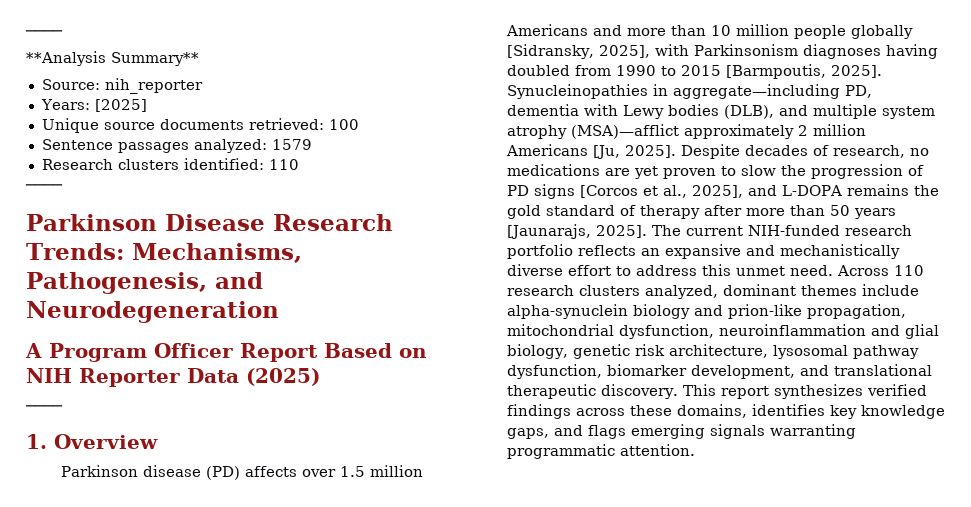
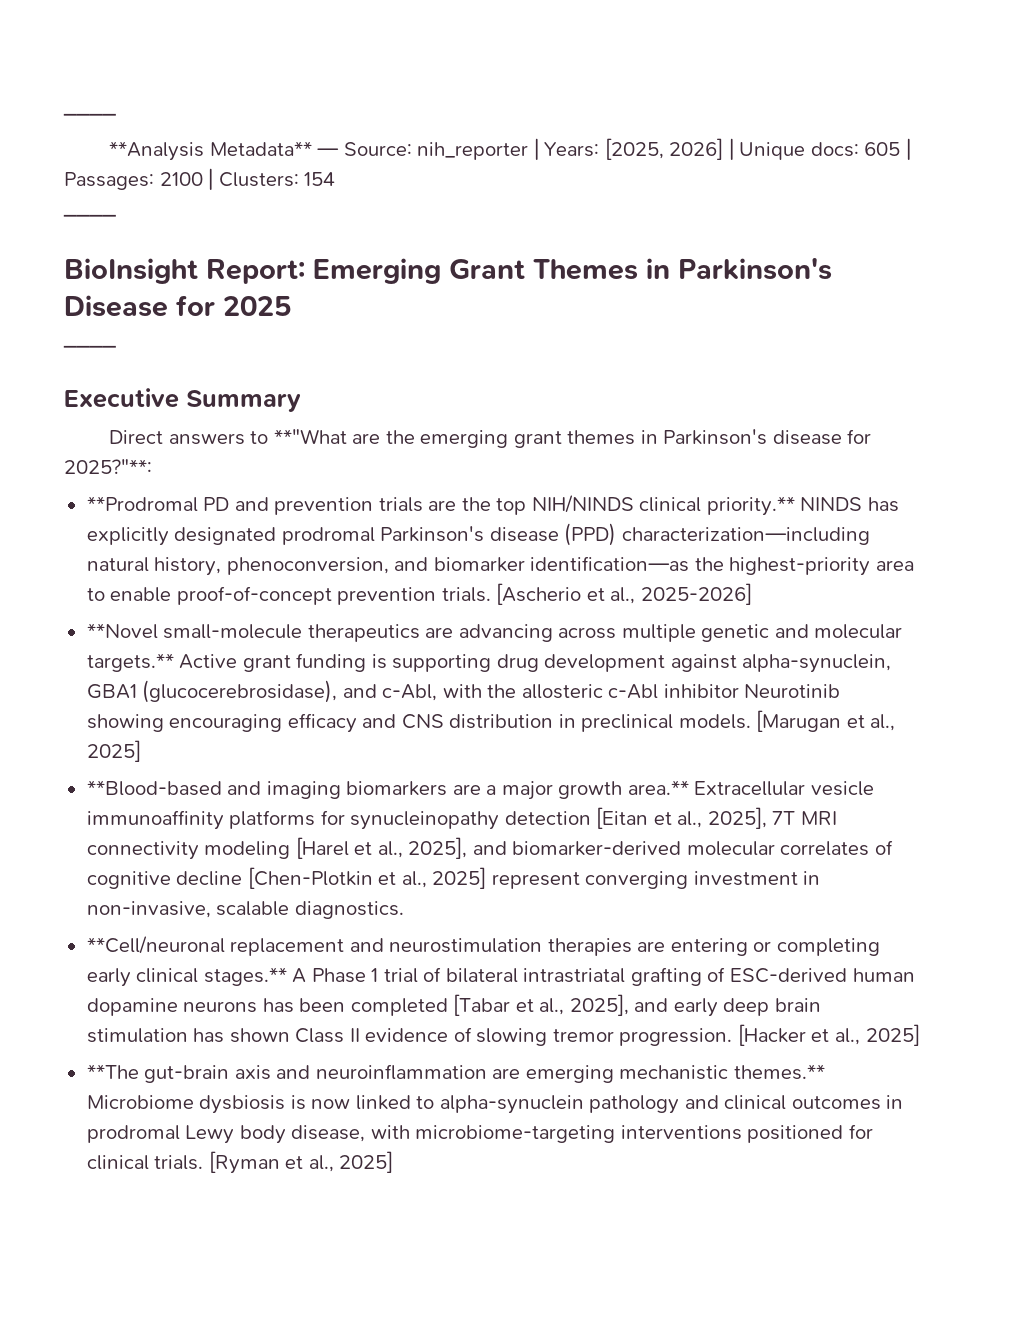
[111,52,199,66] Summary** // -> [209,141,340,156] Metadata** —
[40,99,147,112] [41,118,359,133] [41,139,312,153] [41,158,299,170] [25,184,63,190] [26,214,393,231] [26,243,302,263] [26,272,263,294] [26,301,279,323] [25,343,427,362] [26,368,320,387] [25,405,63,411] [26,434,158,449] [60,465,423,480] [506,24,913,39] [507,44,938,59] [507,64,882,79] [507,84,872,99] [507,104,935,119] [507,124,866,139] [506,144,929,159] [507,164,924,179] [507,184,939,199] [507,205,896,219] [507,224,912,239] [507,244,900,259] [507,264,924,276] [507,284,919,299] [507,304,906,319] [507,324,939,339] [507,344,919,359] [507,364,932,379] [507,384,927,399] [507,404,945,419] [507,424,856,439] [507,444,695,459] // Years: [2025] // Unique source documents retrieved: 100 // Sentence passages analyzed: 1579 // Research clusters identified: 110 // ──── // Parkinson Disease Research Trends: Mechanisms, Pathogenesis, and Neurodegeneration // A Program Officer Report Based on NIH Reporter Data (2025) // ──── // 1. Overview // Parkinson disease (PD) affects over 1.5 million Americans and more than 10 million people globally [Sidransky, 2025], with Parkinsonism diagnoses having doubled from 1990 to 2015 [Barmpoutis, 2025]. Synucleinopathies in aggregate—including PD, dementia with Lewy bodies (DLB), and multiple system atrophy (MSA)—afflict approximately 2 million Americans [Ju, 2025]. Despite decades of research, no medications are yet proven to slow the progression of PD signs [Corcos et al., 2025], and L-DOPA remains the gold standard of therapy after more than 50 years [Jaunarajs, 2025]. The current NIH-funded research portfolio reflects an expansive and mechanistically diverse effort to address this unmet need. Across 110 research clusters analyzed, dominant themes include alpha-synuclein biology and prion-like propagation, mitochondrial dysfunction, neuroinflammation and glial biology, genetic risk architecture, lysosomal pathway dysfunction, biomarker development, and translational therapeutic discovery. This report synthesizes verified findings across these domains, identifies key knowledge gaps, and flags emerging signals warranting programmatic attention. -> [533,138,912,160] [64,168,336,190] [63,214,116,223] [64,258,832,284] [64,295,291,317] [63,345,116,354] [64,388,301,412] [109,429,872,448] [64,459,152,474] [86,495,899,516] [86,523,870,546] [86,556,914,576] [86,583,752,605] [86,623,903,642] [86,653,892,673] [86,680,841,703] [86,710,896,733] [86,740,141,762] [86,780,874,800] [86,807,837,830] [86,837,893,860] [86,867,821,889] [86,901,404,919] [86,936,880,956] [86,967,915,987] [86,994,821,1017] [86,1024,920,1046] [86,1064,825,1083] [86,1095,904,1114] [86,1124,873,1144] [86,1151,394,1174] | Years: [2025, 2026] | Unique docs: 605 | Passages: 2100 | Clusters: 154 // ──── // BioInsight Report: Emerging Grant Themes in Parkinson's Disease for 2025 // ──── // Executive Summary // Direct answers to **"What are the emerging grant themes in Parkinson's disease for 2025?"**: // **Prodromal PD and prevention trials are the top NIH/NINDS clinical priority.** NINDS has explicitly designated prodromal Parkinson's disease (PPD) characterization—including natural history, phenoconversion, and biomarker identification—as the highest-priority area to enable proof-of-concept prevention trials. [Ascherio et al., 2025-2026] // **Novel small-molecule therapeutics are advancing across multiple genetic and molecular targets.** Active grant funding is supporting drug development against alpha-synuclein, GBA1 (glucocerebrosidase), and c-Abl, with the allosteric c-Abl inhibitor Neurotinib showing encouraging efficacy and CNS distribution in preclinical models. [Marugan et al., 2025] // **Blood-based and imaging biomarkers are a major growth area.** Extracellular vesicle immunoaffinity platforms for synucleinopathy detection [Eitan et al., 2025], 7T MRI connectivity modeling [Harel et al., 2025], and biomarker-derived molecular correlates of cognitive decline [Chen-Plotkin et al., 2025] represent converging investment in non-invasive, scalable diagnostics. // **Cell/neuronal replacement and neurostimulation therapies are entering or completing early clinical stages.** A Phase 1 trial of bilateral intrastriatal grafting of ESC-derived human dopamine neurons has been completed [Tabar et al., 2025], and early deep brain stimulation has shown Class II evidence of slowing tremor progression. [Hacker et al., 2025] // **The gut-brain axis and neuroinflammation are emerging mechanistic themes.** Microbiome dysbiosis is now linked to alpha-synuclein pathology and clinical outcomes in prodromal Lewy body disease, with microbiome-targeting interventions positioned for clinical trials. [Ryman et al., 2025]

